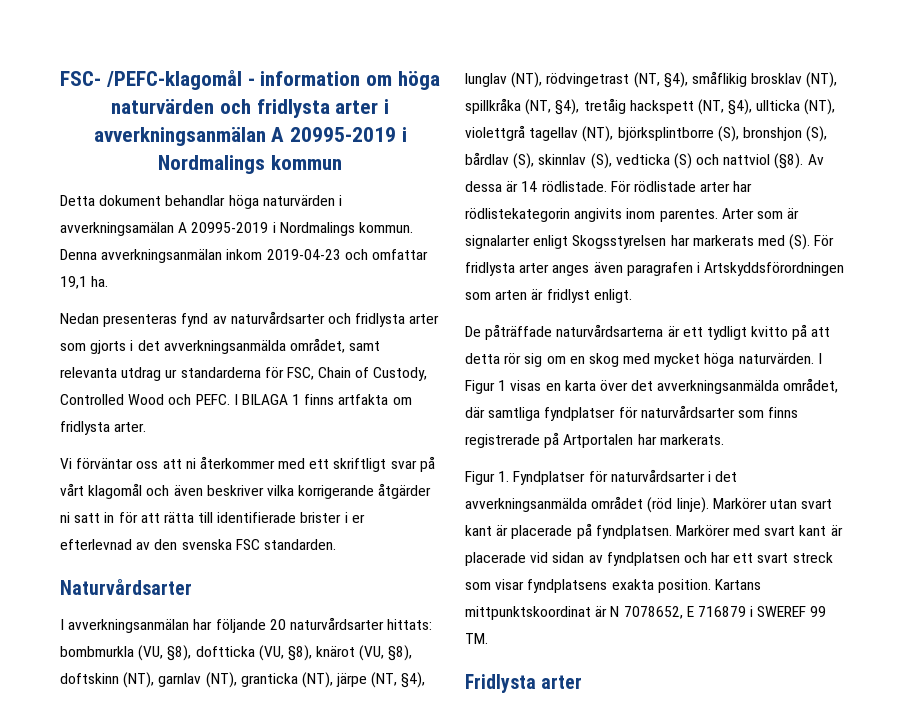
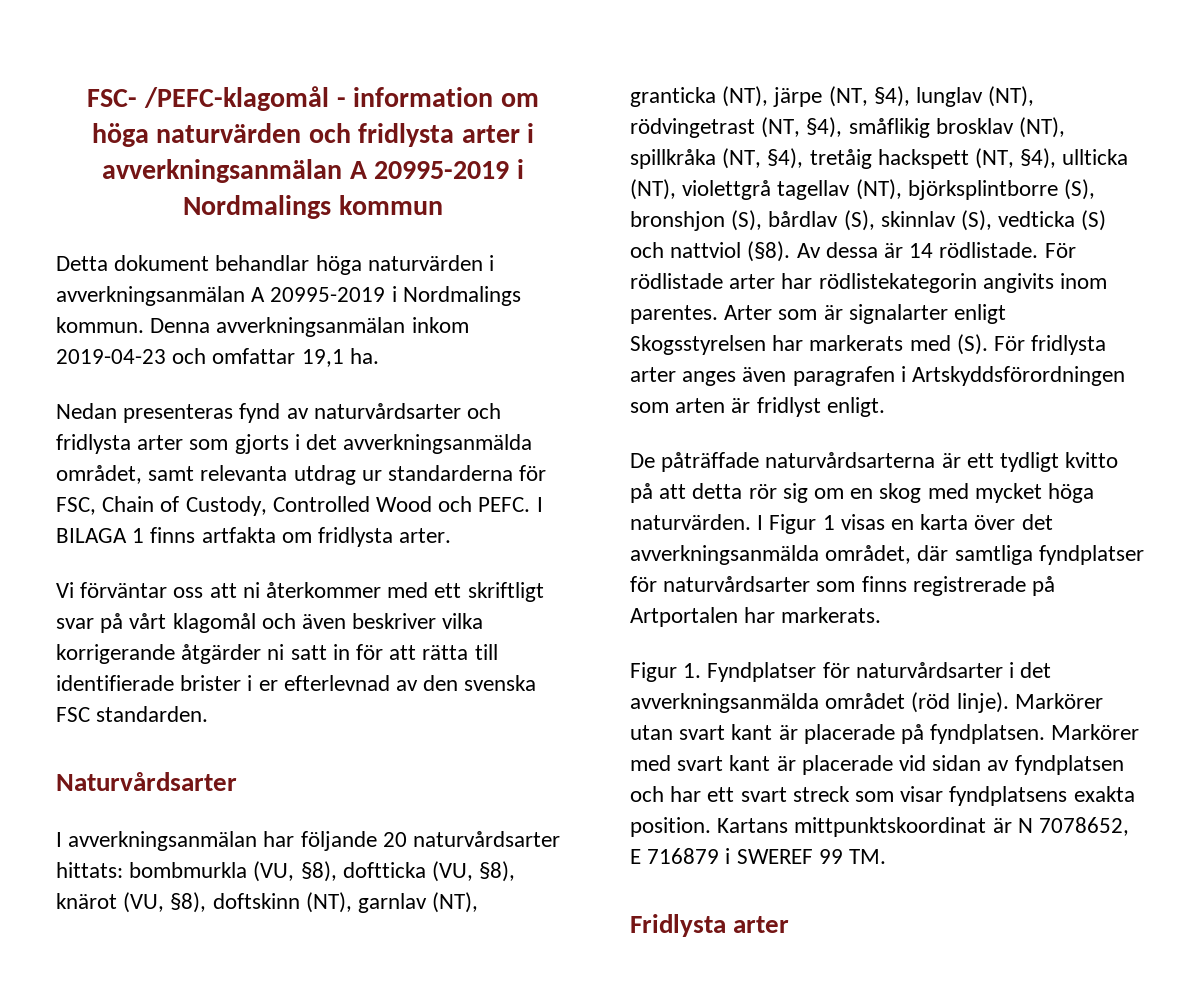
[60,222,174,236] avverkningsamälan -> [56,286,245,306] avverkningsanmälan

